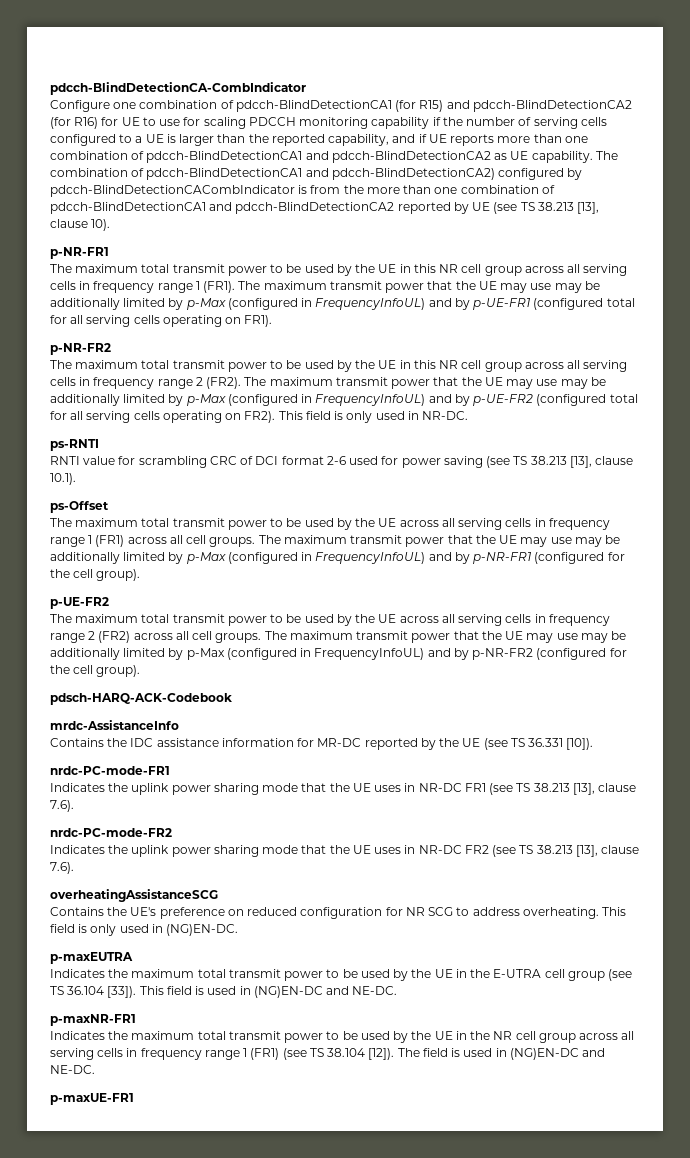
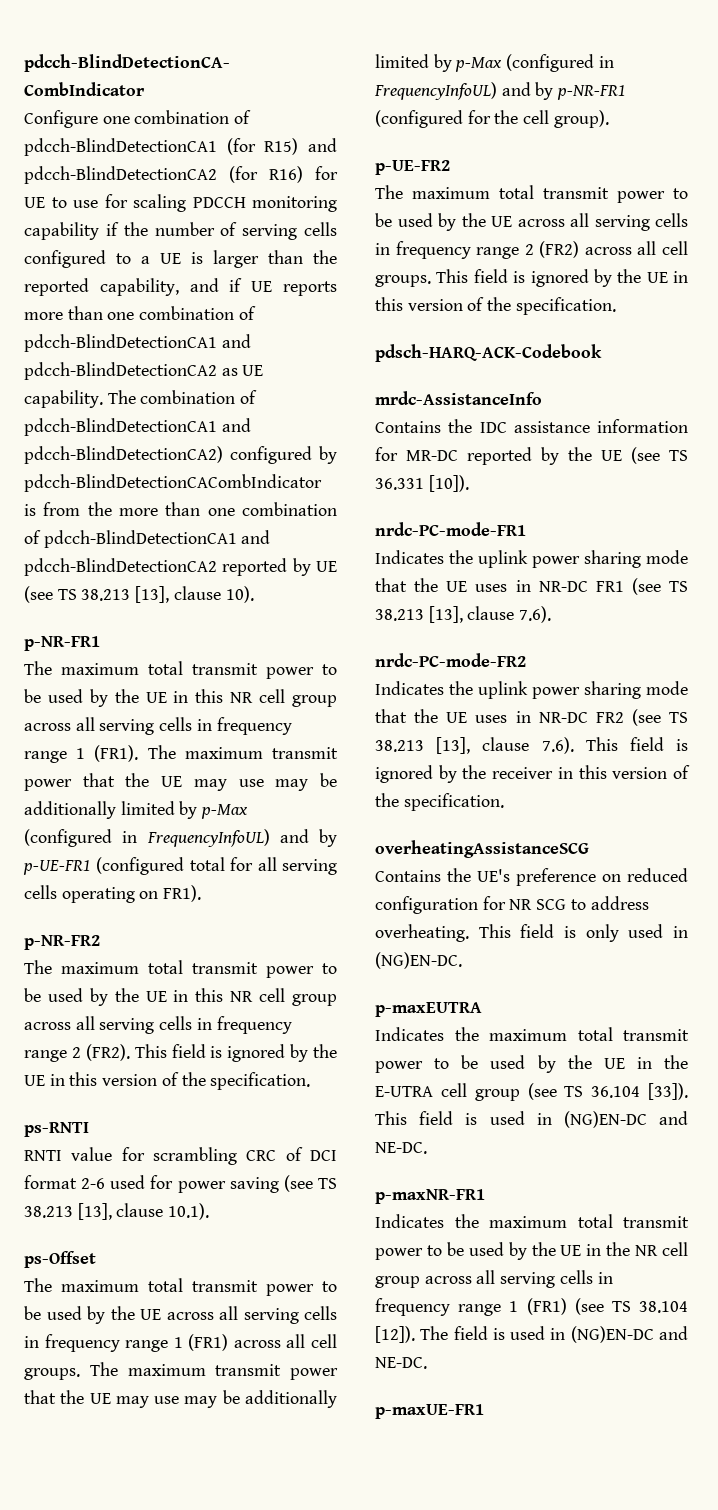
[244,377,606,389] [50,394,638,406] [50,411,469,423] The maximum transmit power that the UE may use may be additionally limited by p-Max (configured in FrequencyInfoUL) and by p-UE-FR2 (configured total for all serving cells operating on FR2). This field is only used in NR-DC. -> [134,1044,337,1062] [24,1072,311,1090] This field is ignored by the UE in this version of the specification.
[264,631,627,643] [50,648,627,660] [50,665,141,677] The maximum transmit power that the UE may use may be additionally limited by p-Max (configured in FrequencyInfoUL) and by p-NR-FR2 (configured for the cell group). -> [436,269,688,287] [375,297,616,315] This field is ignored by the UE in this version of the specification.
(74, 868) none -> [585,737,688,751] [375,765,690,783] [375,793,504,811] This field is ignored by the receiver in this version of the specification.

